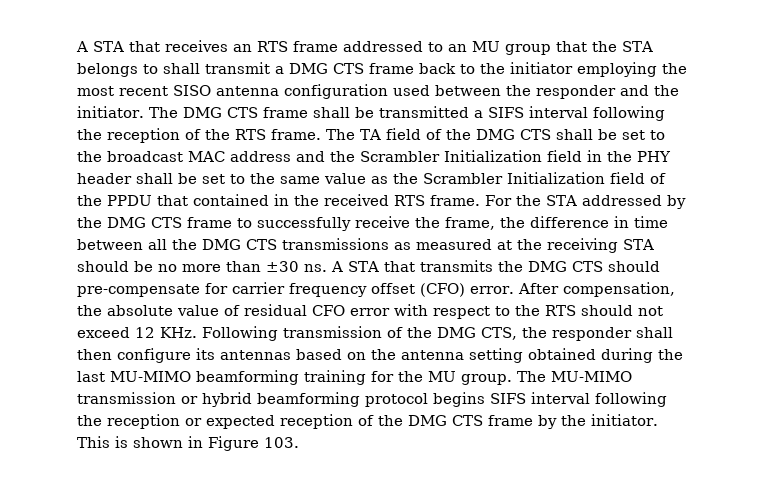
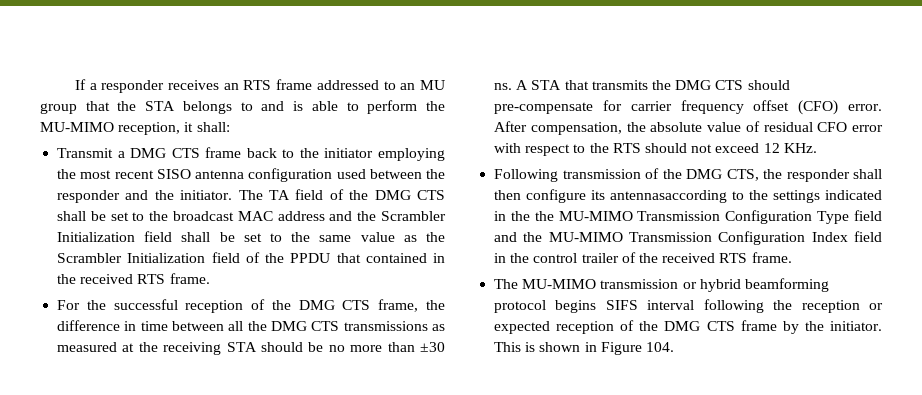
[76,41,160,52] A STA that -> [74,79,165,93] If a responder
[163,62,270,74] shall transmit -> [261,100,445,114] [40,122,230,135] [57,148,114,158] and is able to perform the MU-MIMO reception, it shall: // Transmit
[182,106,665,121] [77,128,355,143] DMG CTS frame shall be transmitted a SIFS interval following the reception of the RTS frame. The -> (263, 195) none
[587,150,671,162] [77,173,132,184] in the PHY header -> (173, 236) none
(480, 200) none -> (210, 278) //
[546,195,686,209] [77,216,440,231] STA addressed by the DMG CTS frame to successfully receive the -> [113,299,371,313] successful reception of the DMG CTS
(197, 332) none -> (817, 148) //
[220,348,683,363] [77,370,512,385] antennas based on the antenna setting obtained during the last MU-MIMO beamforming training for the MU group. -> [610,190,882,203] [494,210,882,224] [494,231,882,245] [494,252,792,263] antennasaccording to the settings indicated in the the MU-MIMO Transmission Configuration Type field and the MU-MIMO Transmission Configuration Index field in the control trailer of the received RTS frame. //
[264,437,299,448] 103. -> [645,342,674,352] 104.

